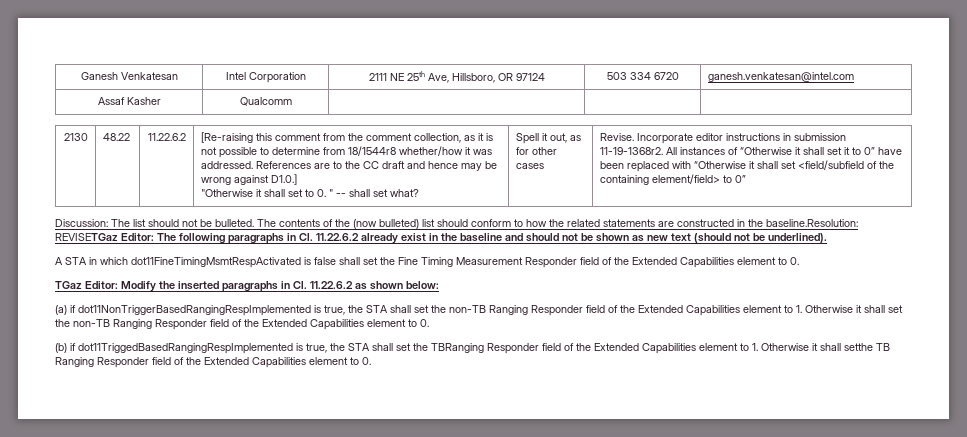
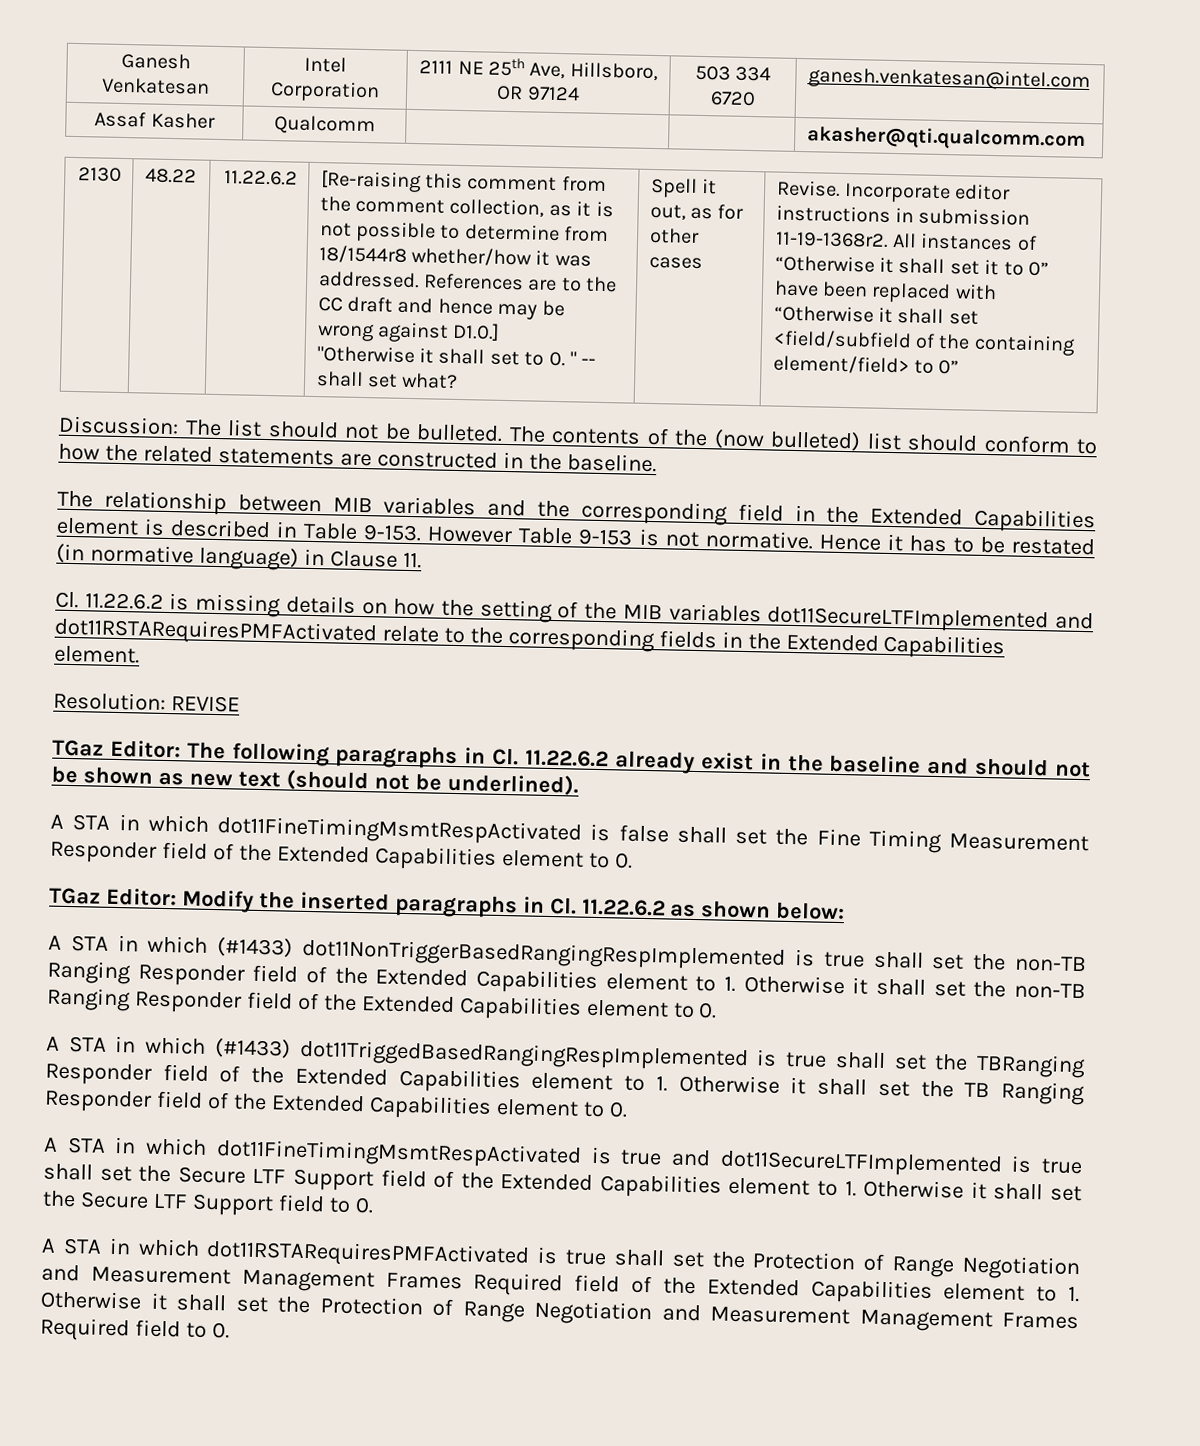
(292, 101) none -> [806,125,1086,152] akasher@qti.qualcomm.com
[766,219,858,227] [55,233,118,241] baseline.Resolution: REVISETGaz -> [566,453,657,473] [57,490,1096,534] [56,517,1095,556] [56,543,422,571] [55,591,1094,634] [54,617,1006,660] [54,645,140,664] [53,691,240,713] [52,739,104,757] baseline. // The relationship between MIB variables and the corresponding field in the Extended Capabilities element is described in Table 9-153. However Table 9-153 is not normative. Hence it has to be restated (in normative language) in Clause 11. // Cl. 11.22.6.2 is missing details on how the setting of the MIB variables dot11SecureLTFImplemented and dot11RSTARequiresPMFActivated relate to the corresponding fields in the Extended Capabilities element. // Resolution: REVISE // TGaz
[55,305,388,316] (a) if dot11NonTriggerBasedRangingRespImplemented is true, the STA -> [48,935,865,971] A STA in which (#1433) dot11NonTriggerBasedRangingRespImplemented is true
[55,343,370,354] (b) if dot11TriggedBasedRangingRespImplemented is true, the STA -> [46,1036,828,1072] A STA in which (#1433) dot11TriggedBasedRangingRespImplemented is true
[844,343,873,351] setthe -> [877,1080,954,1098] set the
(371, 361) none -> [43,1137,1084,1178] [43,1163,1083,1202] [42,1190,374,1217] [41,1237,1080,1281] [41,1264,1081,1305] [40,1290,1079,1333] [40,1317,230,1342] // A STA in which dot11FineTimingMsmtRespActivated is true and dot11SecureLTFImplemented is true shall set the Secure LTF Support field of the Extended Capabilities element to 1. Otherwise it shall set the Secure LTF Support field to 0. // A STA in which dot11RSTARequiresPMFActivated is true shall set the Protection of Range Negotiation and Measurement Management Frames Required field of the Extended Capabilities element to 1. Otherwise it shall set the Protection of Range Negotiation and Measurement Management Frames Required field to 0.

